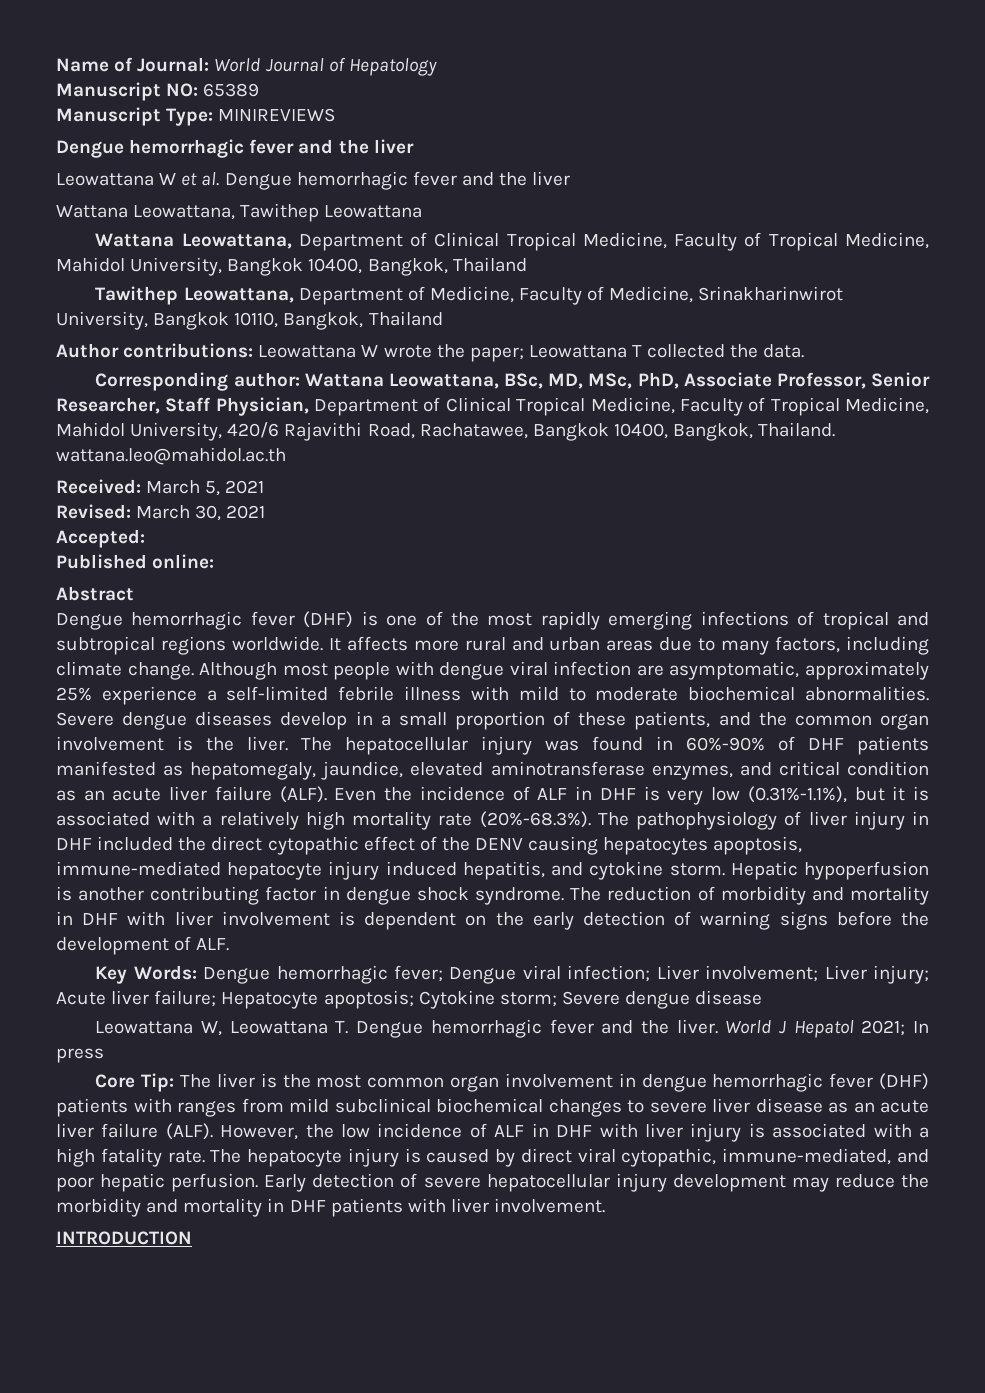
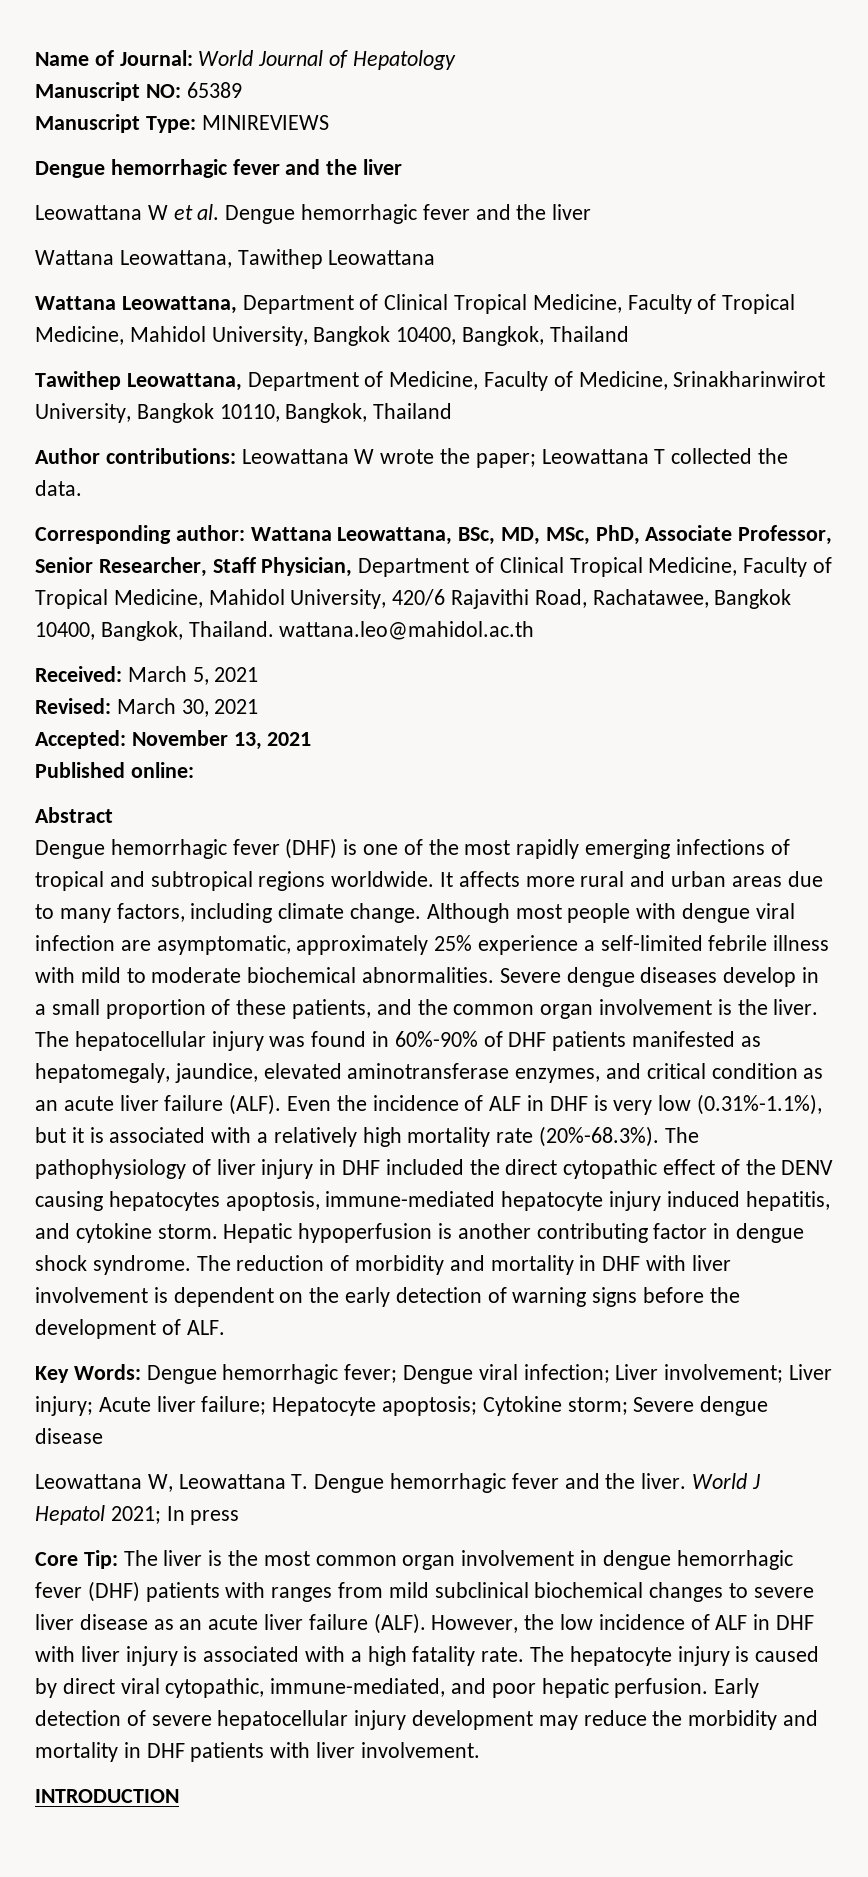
(145, 538) none -> [131,730,312,750] November 13, 2021

